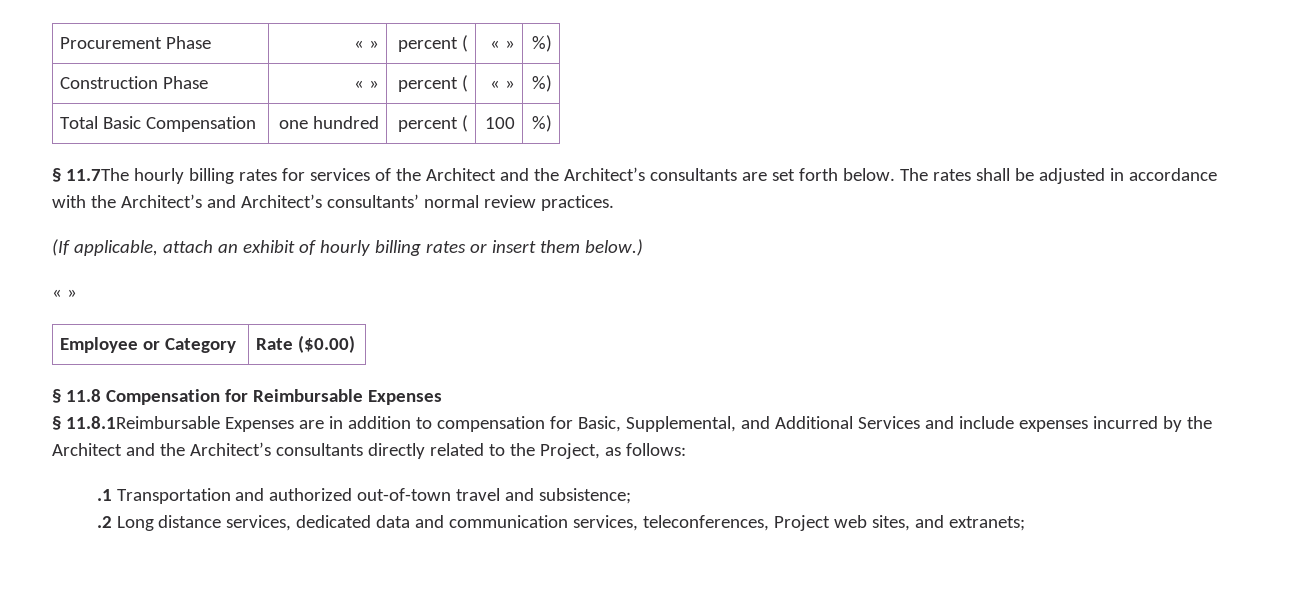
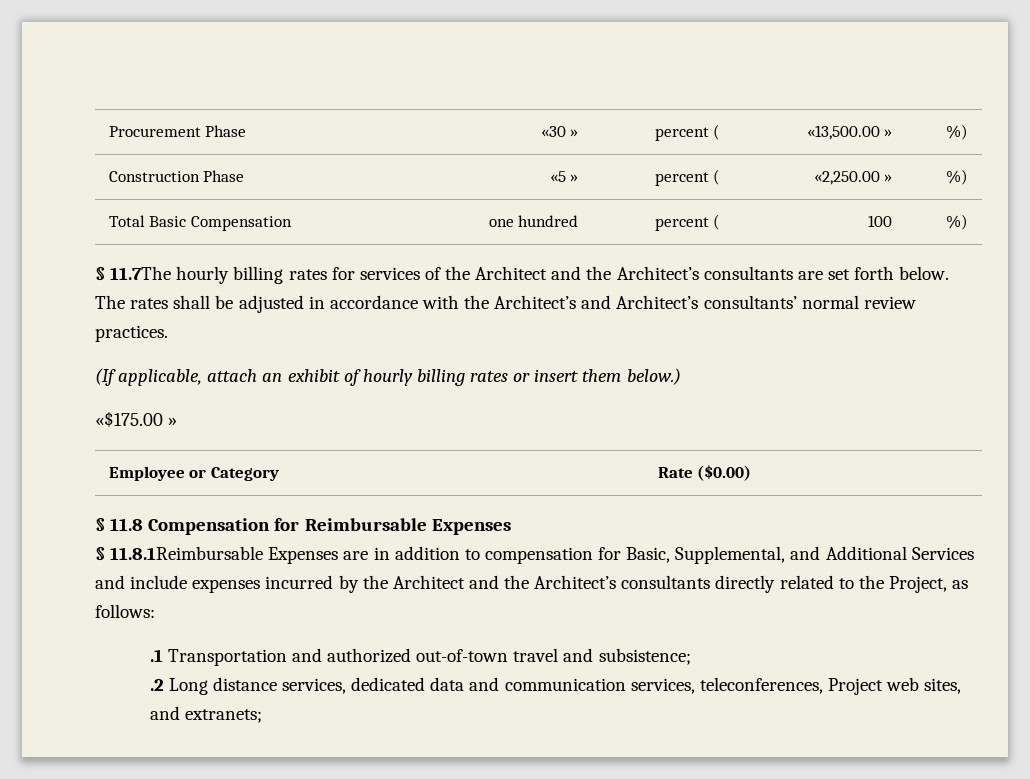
[353,40,379,49] [397,35,468,52] [489,40,500,49] « » | percent ( | « -> [540,126,579,137] [654,124,721,141] [806,125,880,140] «30 » | percent ( | «13,500.00
[353,80,379,89] [397,75,468,92] [489,80,500,89] « » | percent ( | « -> [549,171,579,182] [654,169,721,186] [813,171,880,185] «5 » | percent ( | «2,250.00
[52,289,62,298] « -> [95,411,163,427] «$175.00

